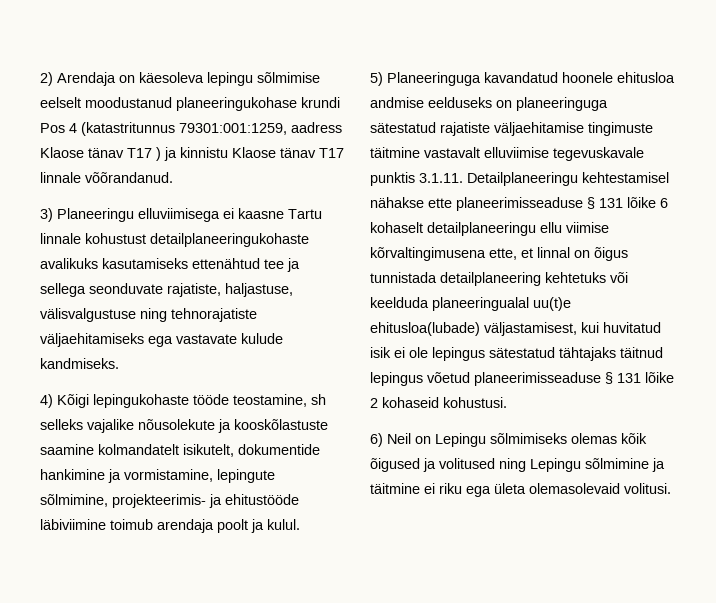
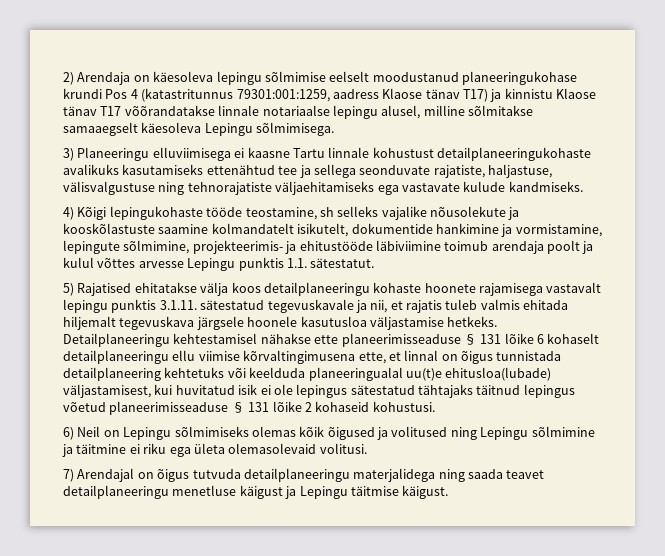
[127,147,161,161] T17 ) -> [463,89,488,102] T17)
[40,172,173,183] linnale võõrandanud. -> [124,105,533,119] [63,122,335,136] võõrandatakse linnale notariaalse lepingu alusel, milline sõlmitakse samaaegselt käesoleva Lepingu sõlmimisega.
[267,519,300,530] [370,72,675,86] [370,97,608,111] [370,122,653,136] [370,147,644,161] [370,172,463,186] kulul. // 5) Planeeringuga kavandatud hoonele ehitusloa andmise eelduseks on planeeringuga sätestatud rajatiste väljaehitamise tingimuste täitmine vastavalt elluviimise tegevuskavale punktis 3.1.11. -> [63,257,375,271] [63,282,602,296] [63,299,569,313] [63,316,498,330] kulul võttes arvesse Lepingu punktis 1.1. sätestatut. // 5) Rajatised ehitatakse välja koos detailplaneeringu kohaste hoonete rajamisega vastavalt lepingu punktis 3.1.11. sätestatud tegevuskavale ja nii, et rajatis tuleb valmis ehitada hiljemalt tegevuskava järgsele hoonele kasutusloa väljastamise hetkeks.
(671, 488) none -> [63,468,545,482] [63,485,449,499] // 7) Arendajal on õigus tutvuda detailplaneeringu materjalidega ning saada teavet detailplaneeringu menetluse käigust ja Lepingu täitmise käigust.

